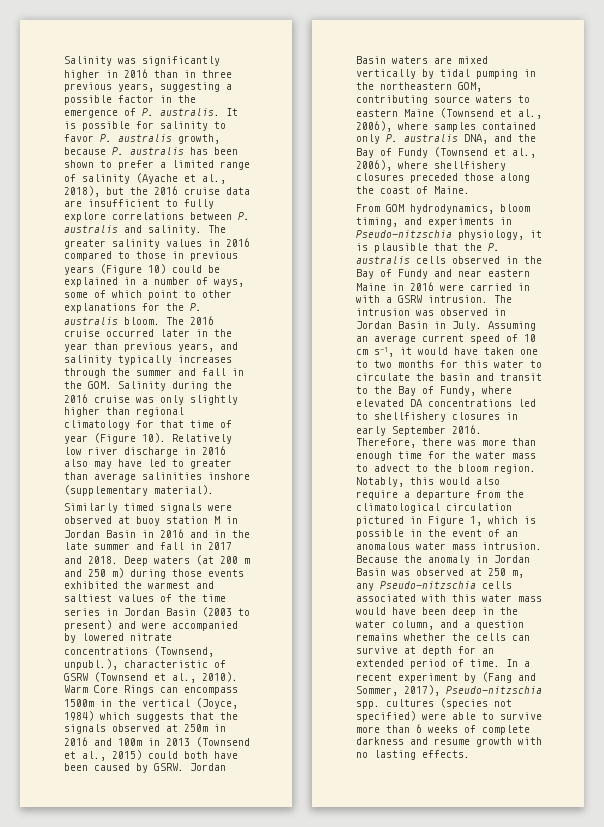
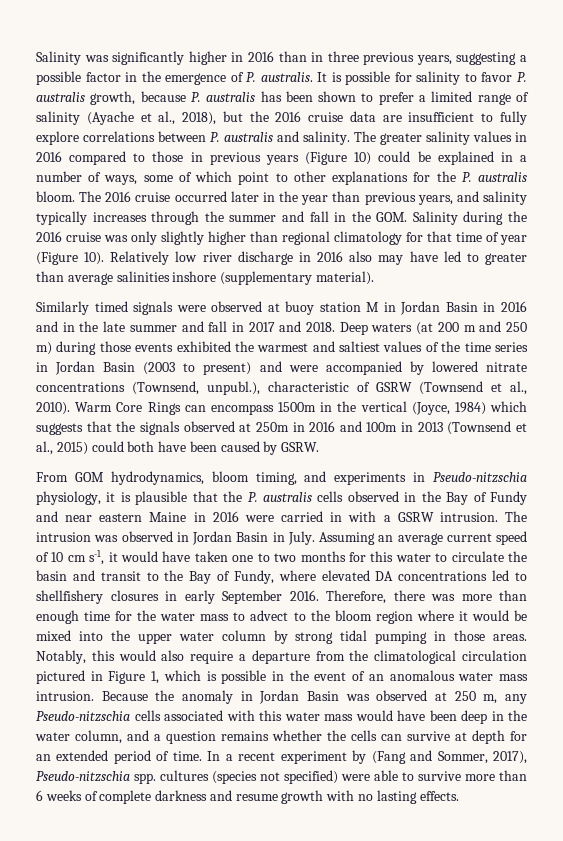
[190,763,226,771] [356,56,488,64] [356,69,536,79] [356,82,482,92] [356,95,530,105] [356,108,542,119] [356,121,536,132] [356,134,536,144] [356,147,536,158] [356,160,506,171] [356,173,530,183] [356,186,470,194] Jordan Basin waters are mixed vertically by tidal pumping in the northeastern GOM, contributing source waters to eastern Maine (Townsend et al., 2006), where samples contained only P. australis DNA, and the Bay of Fundy (Townsend et al., 2006), where shellfishery closures preceded those along the coast of Maine. -> (320, 447) none
[494,464,536,474] region. -> [375,610,527,624] [36,630,527,644] region where it would be mixed into the upper water column by strong tidal pumping in those areas.

